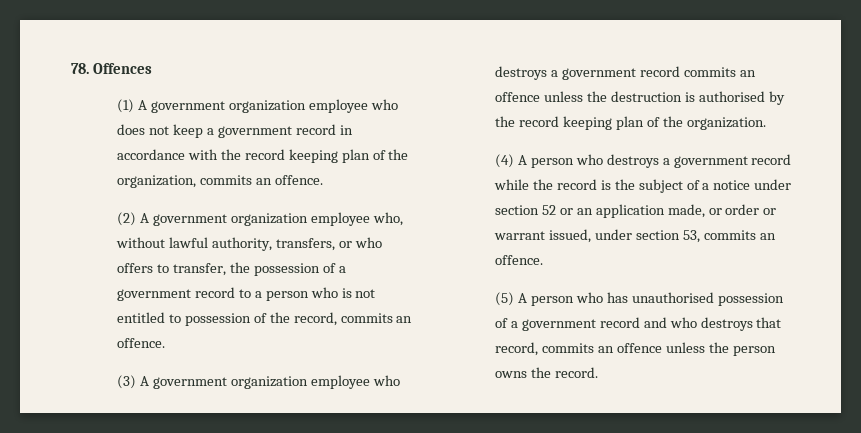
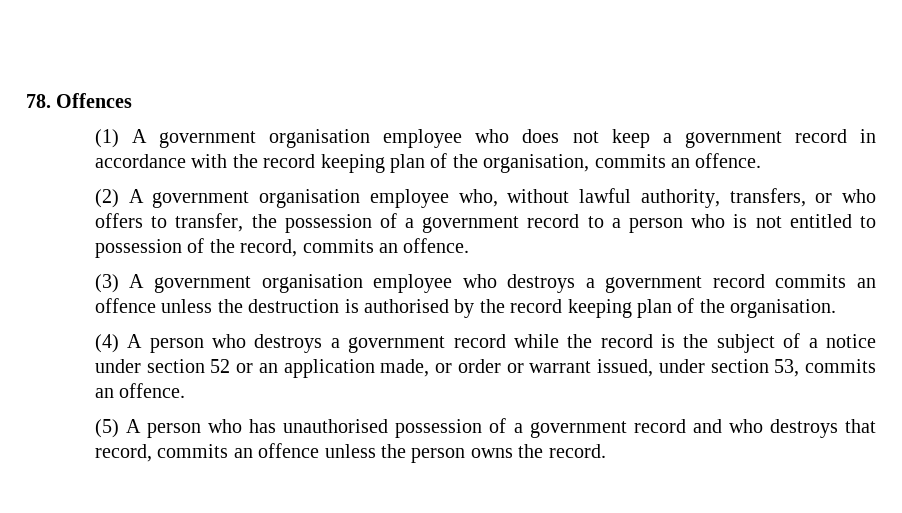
[228,100,306,113] organization -> [269,129,371,148] organisation
[117,175,197,188] organization, -> [483,154,590,173] organisation,
[230,213,308,226] organization -> [259,189,361,208] organisation
[230,376,308,389] organization -> [261,274,363,293] organisation
[686,117,766,130] organization. -> [730,299,837,318] organisation.

